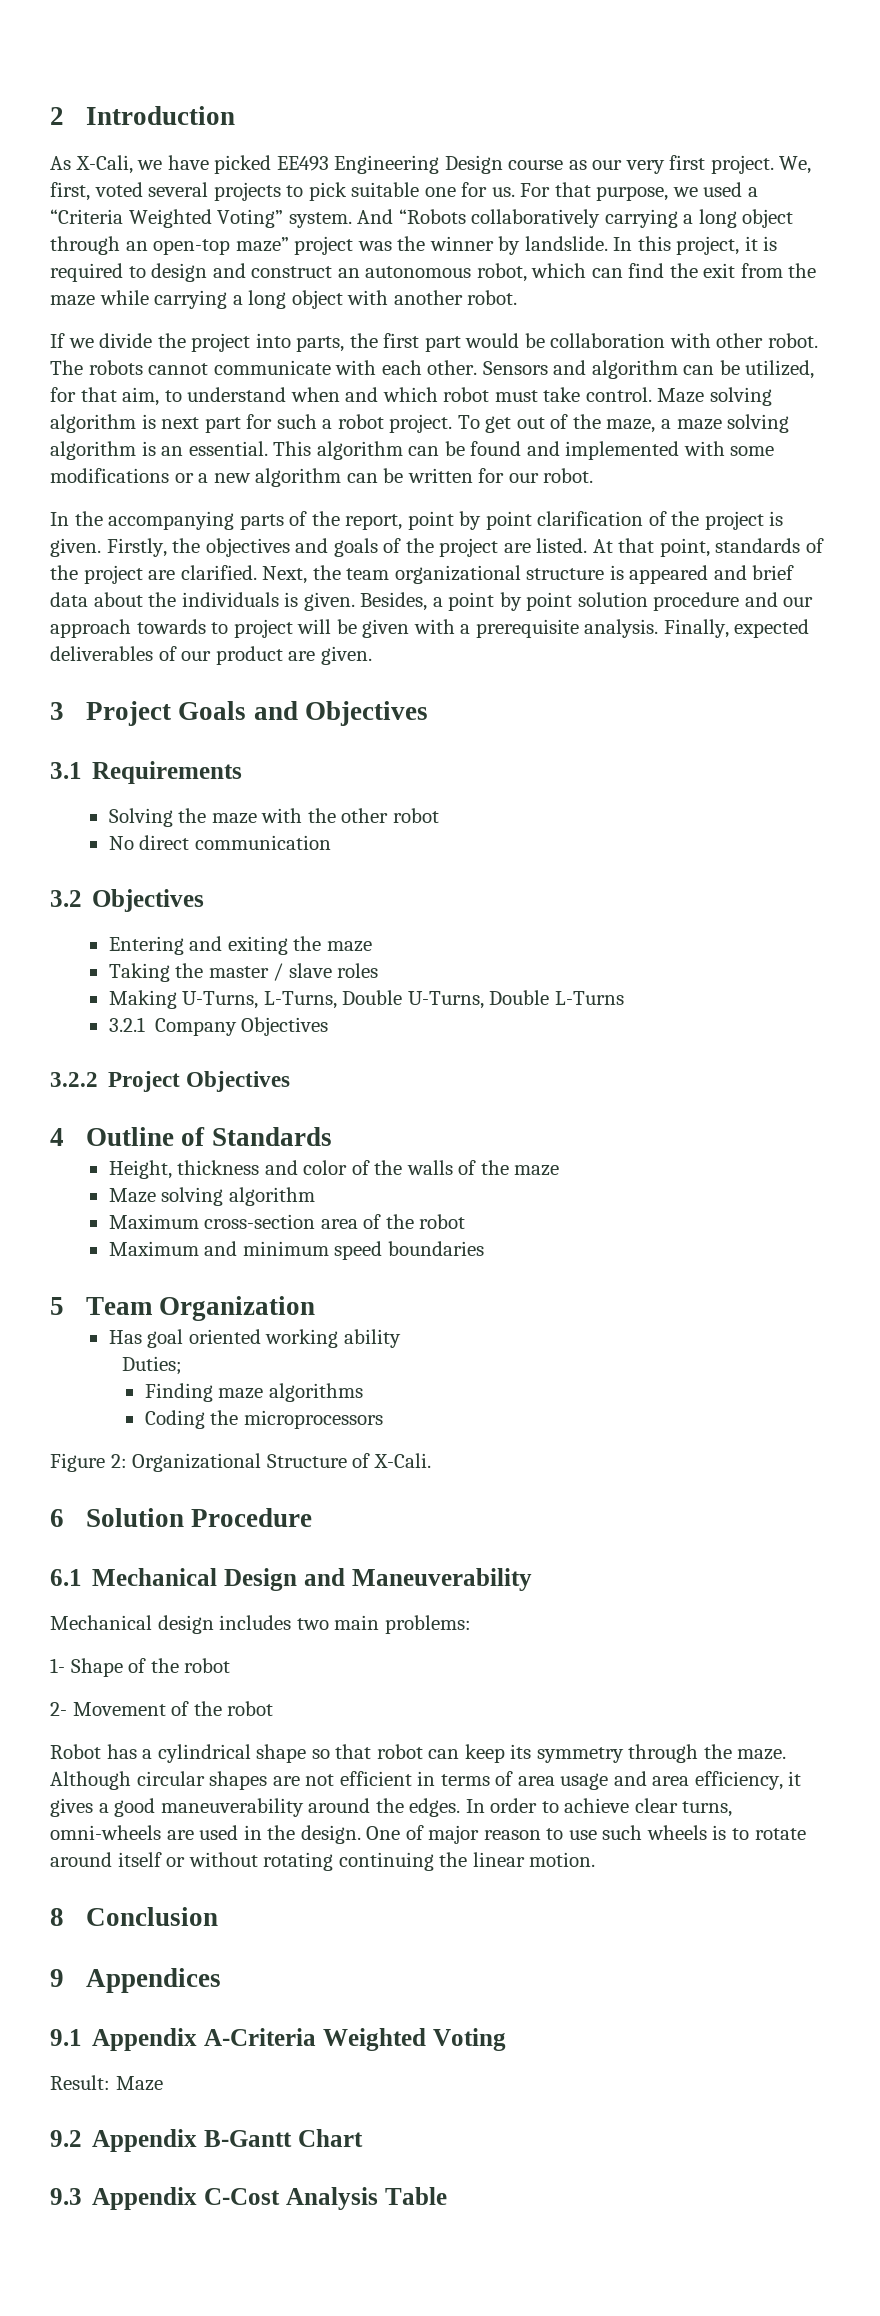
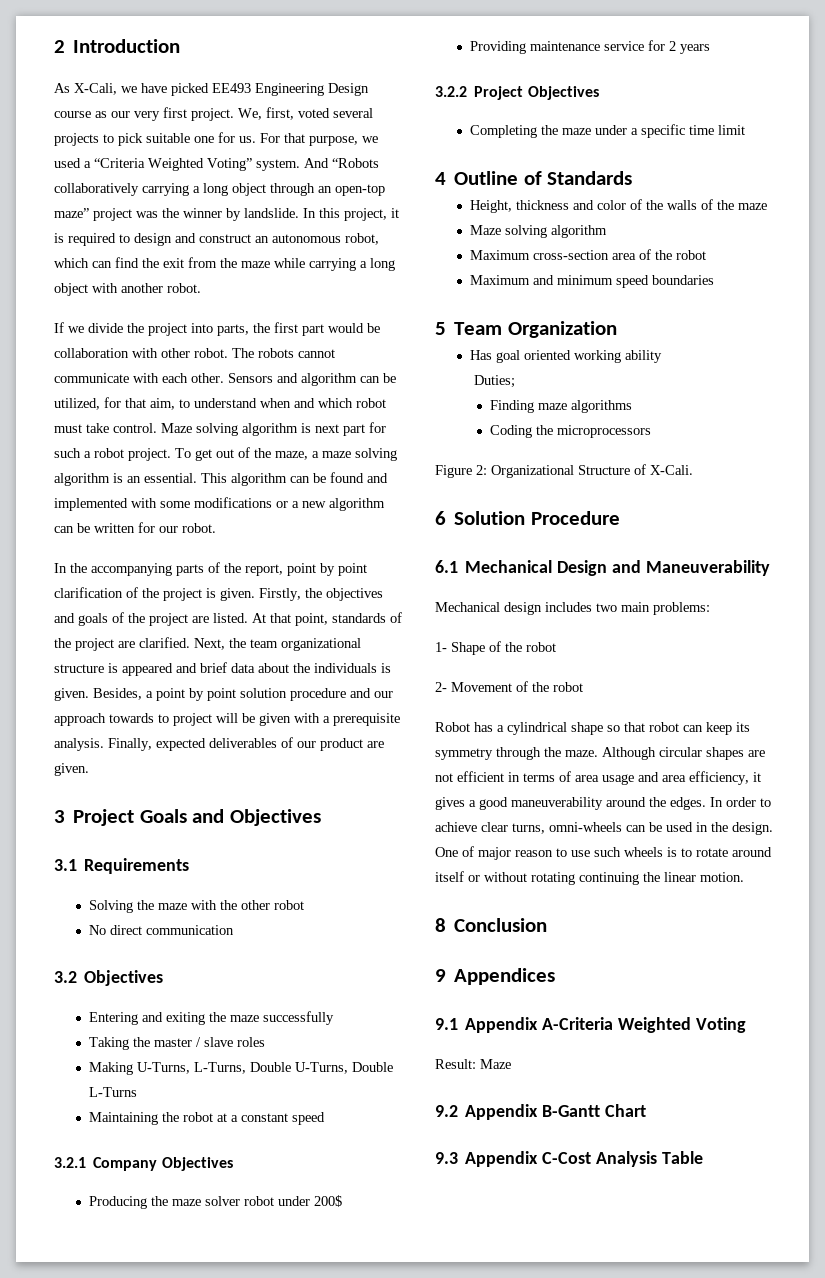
(372, 946) none -> [263,1011,335,1025] successfully
[108,1017,329,1036] [50,1071,291,1092] 3.2.1 Company Objectives // 3.2.2 Project Objectives -> [89,1112,326,1125] [54,1157,233,1171] [89,1195,343,1209] [470,40,711,54] [435,86,599,100] [470,124,746,138] Maintaining the robot at a constant speed // 3.2.1 Company Objectives // Producing the maze solver robot under 200$ // Providing maintenance service for 2 years // 3.2.2 Project Objectives // Completing the maze under a specific time limit
[166,1830,194,1840] are -> [626,822,662,832] can be

